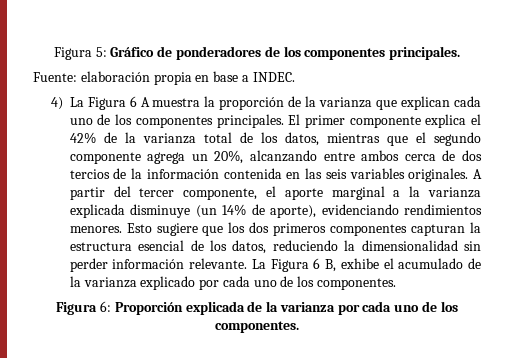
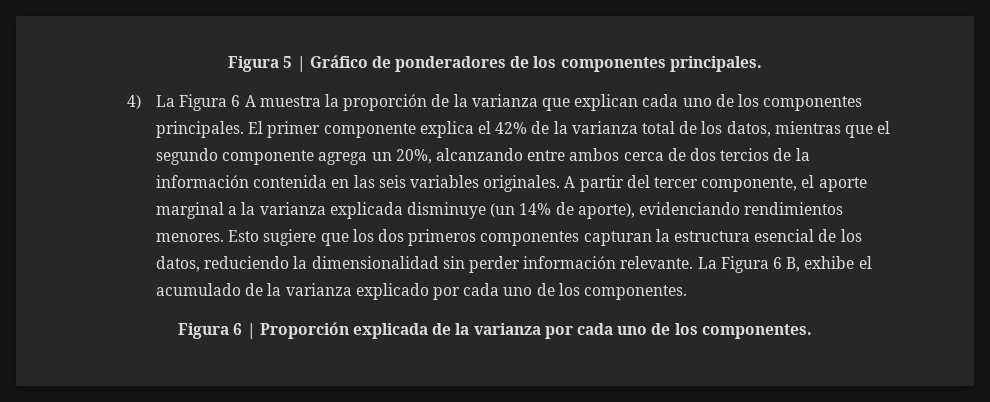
[53,47,107,60] Figura 5: -> [228,56,306,72] Figura 5 |
[33,71,295,85] // Fuente: elaboración propia en base a INDEC. -> (762, 64) none
[99,301,111,312] 6: -> [233,323,256,339] 6 |

